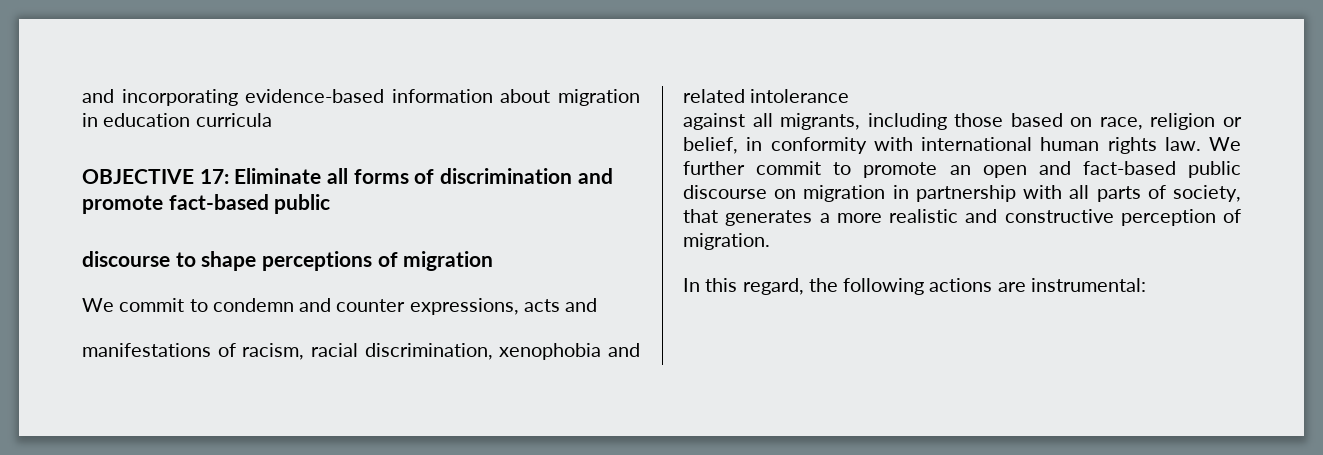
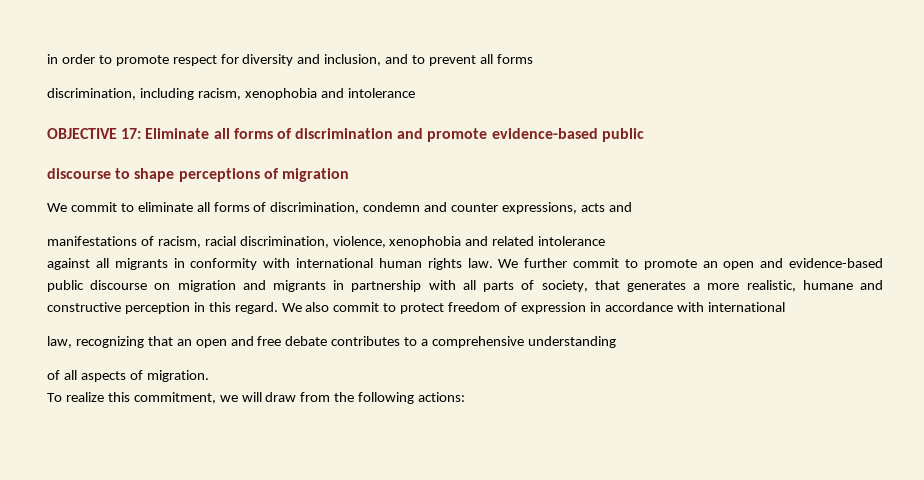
[82,89,640,106] [82,113,272,127] and incorporating evidence-based information about migration in education curricula -> [47,54,533,66] [47,88,415,100] in order to promote respect for diversity and inclusion, and to prevent all forms // discrimination, including racism, xenophobia and intolerance
[168,194,269,210] fact-based -> [491,128,598,139] evidence-based
(208, 305) none -> [137,202,360,214] eliminate all forms of discrimination,
(493, 351) none -> [332,236,386,248] violence,
[780,113,1242,130] [683,137,738,154] migrants, including those based on race, religion or belief, -> [114,258,168,270] migrants
[1082,161,1176,175] fact-based -> [789,258,884,268] evidence-based
(886, 193) none -> [242,280,327,292] and migrants
[889,209,958,223] realistic -> [746,280,853,292] realistic, humane
[1223,209,1241,223] [683,233,770,250] [683,278,1146,295] of migration. // In this regard, the following actions are instrumental: -> [193,302,785,314] [47,336,616,348] [47,370,209,382] [47,392,466,404] in this regard. We also commit to protect freedom of expression in accordance with international // law, recognizing that an open and free debate contributes to a comprehensive understanding // of all aspects of migration. // To realize this commitment, we will draw from the following actions:

